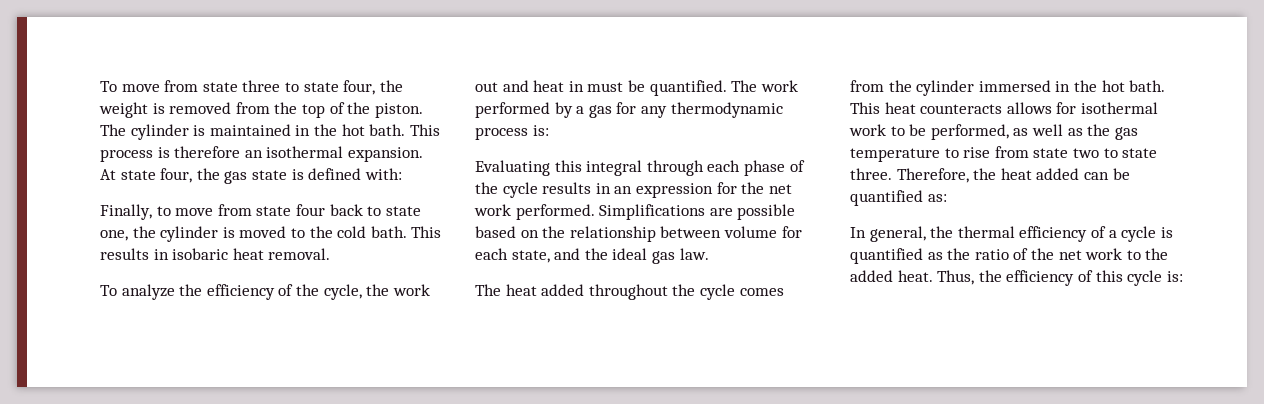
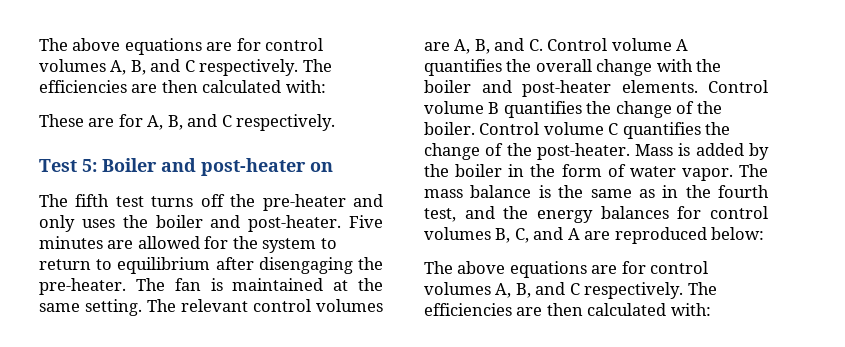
[100,80,403,95] [99,102,423,118] [100,124,440,140] [100,146,423,162] [100,168,402,184] [100,204,421,220] [100,226,442,242] [100,248,331,260] [100,284,430,300] [475,80,798,96] [475,102,783,118] [475,125,549,140] [475,160,805,176] [475,182,792,198] [474,204,796,220] [475,226,802,242] [475,248,709,264] [475,284,784,300] [850,80,1166,96] [850,102,1158,114] [849,124,1138,140] [850,146,1158,162] [850,168,1130,183] [850,190,947,206] [850,226,1173,242] [850,248,1169,264] [850,270,1183,286] To move from state three to state four, the weight is removed from the top of the piston. The cylinder is maintained in the hot bath. This process is therefore an isothermal expansion. At state four, the gas state is defined with: // Finally, to move from state four back to state one, the cylinder is moved to the cold bath. This results in isobaric heat removal. // To analyze the efficiency of the cycle, the work out and heat in must be quantified. The work performed by a gas for any thermodynamic process is: // Evaluating this integral through each phase of the cycle results in an expression for the net work performed. Simplifications are possible based on the relationship between volume for each state, and the ideal gas law. // The heat added throughout the cycle comes from the cylinder immersed in the hot bath. This heat counteracts allows for isothermal work to be performed, as well as the gas temperature to rise from state two to state three. Therefore, the heat added can be quantified as: // In general, the thermal efficiency of a cycle is quantified as the ratio of the net work to the added heat. Thus, the efficiency of this cycle is: -> [39,38,324,55] [39,59,332,76] [39,80,326,93] [39,114,336,131] [39,158,333,176] [39,194,383,211] [39,215,383,232] [39,236,337,253] [39,257,384,274] [39,278,383,295] [39,299,383,316] [424,38,689,54] [424,59,722,76] [424,80,768,97] [424,101,722,118] [424,122,731,139] [424,143,769,160] [424,164,768,181] [424,185,769,198] [424,206,768,223] [424,227,765,244] [424,261,709,278] [424,282,717,299] [424,303,711,316] The above equations are for control volumes A, B, and C respectively. The efficiencies are then calculated with: // These are for A, B, and C respectively. // Test 5: Boiler and post-heater on // The fifth test turns off the pre-heater and only uses the boiler and post-heater. Five minutes are allowed for the system to return to equilibrium after disengaging the pre-heater. The fan is maintained at the same setting. The relevant control volumes are A, B, and C. Control volume A quantifies the overall change with the boiler and post-heater elements. Control volume B quantifies the change of the boiler. Control volume C quantifies the change of the post-heater. Mass is added by the boiler in the form of water vapor. The mass balance is the same as in the fourth test, and the energy balances for control volumes B, C, and A are reproduced below: // The above equations are for control volumes A, B, and C respectively. The efficiencies are then calculated with:

